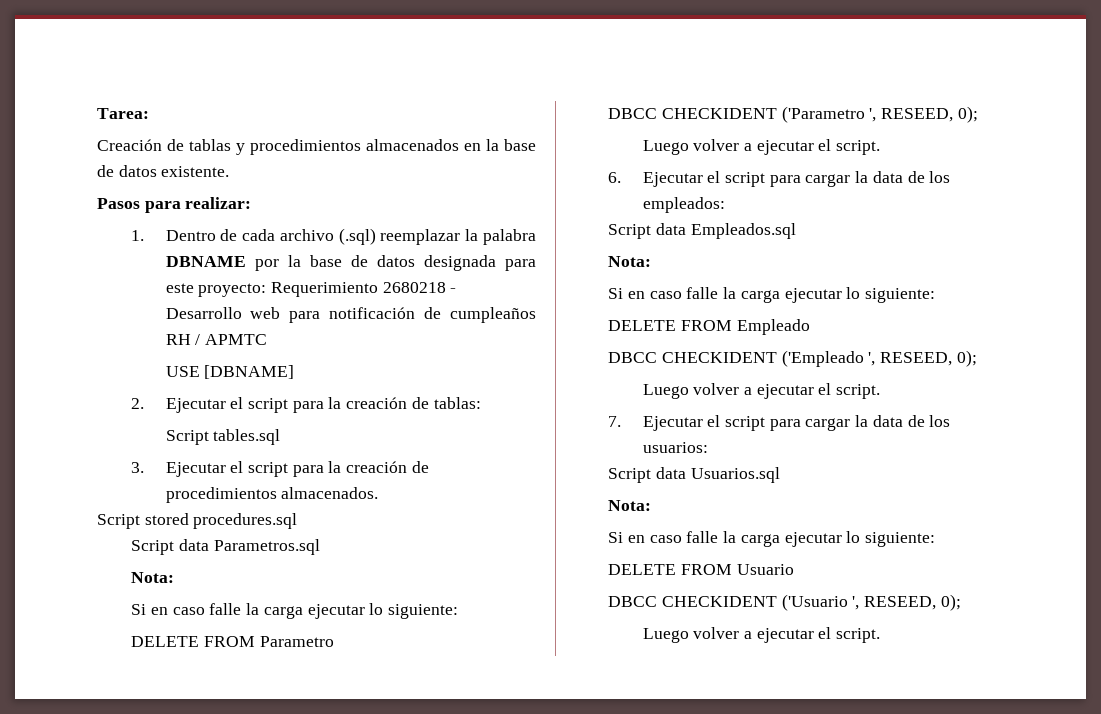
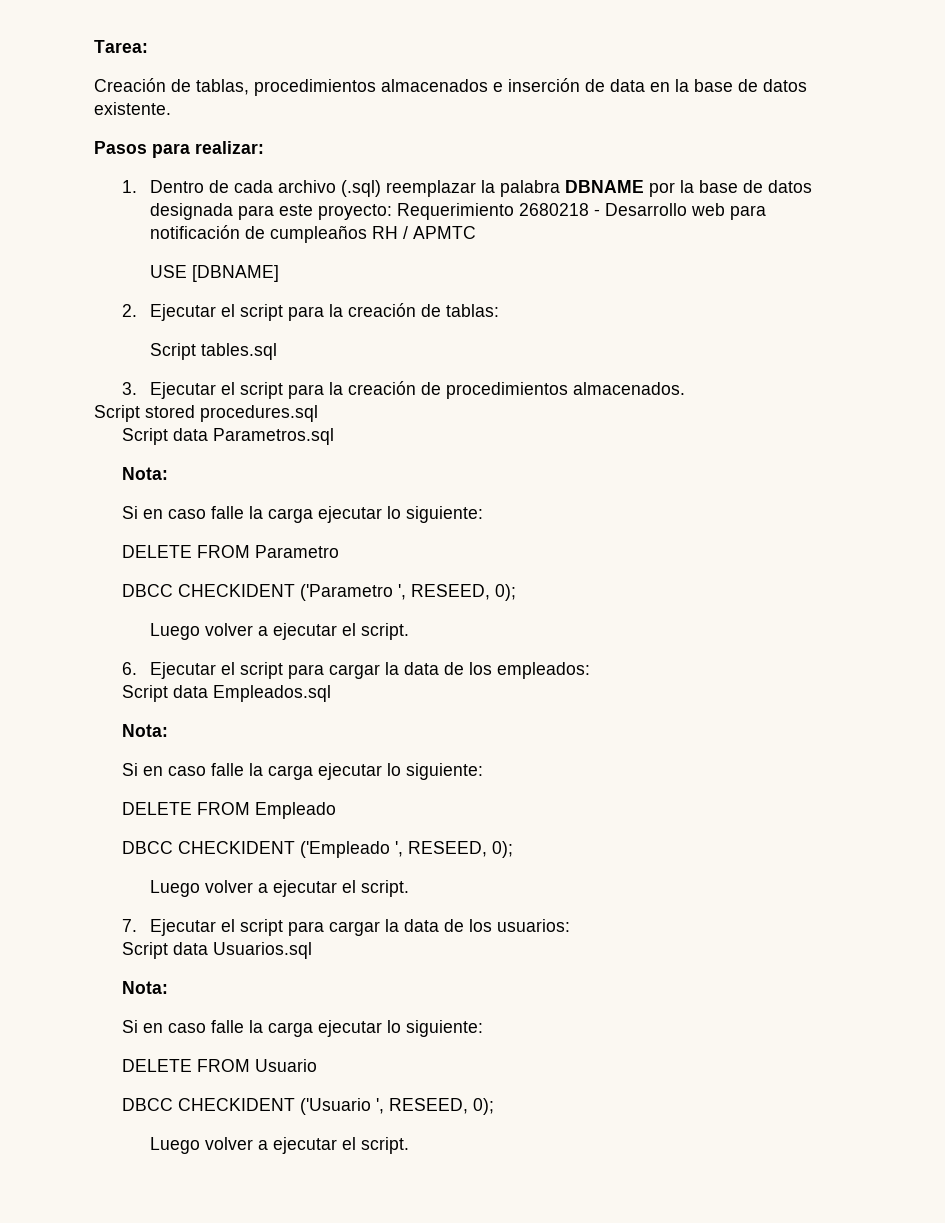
[189,139,459,155] tablas y procedimientos almacenados -> [196,78,645,96] tablas, procedimientos almacenados e inserción de data

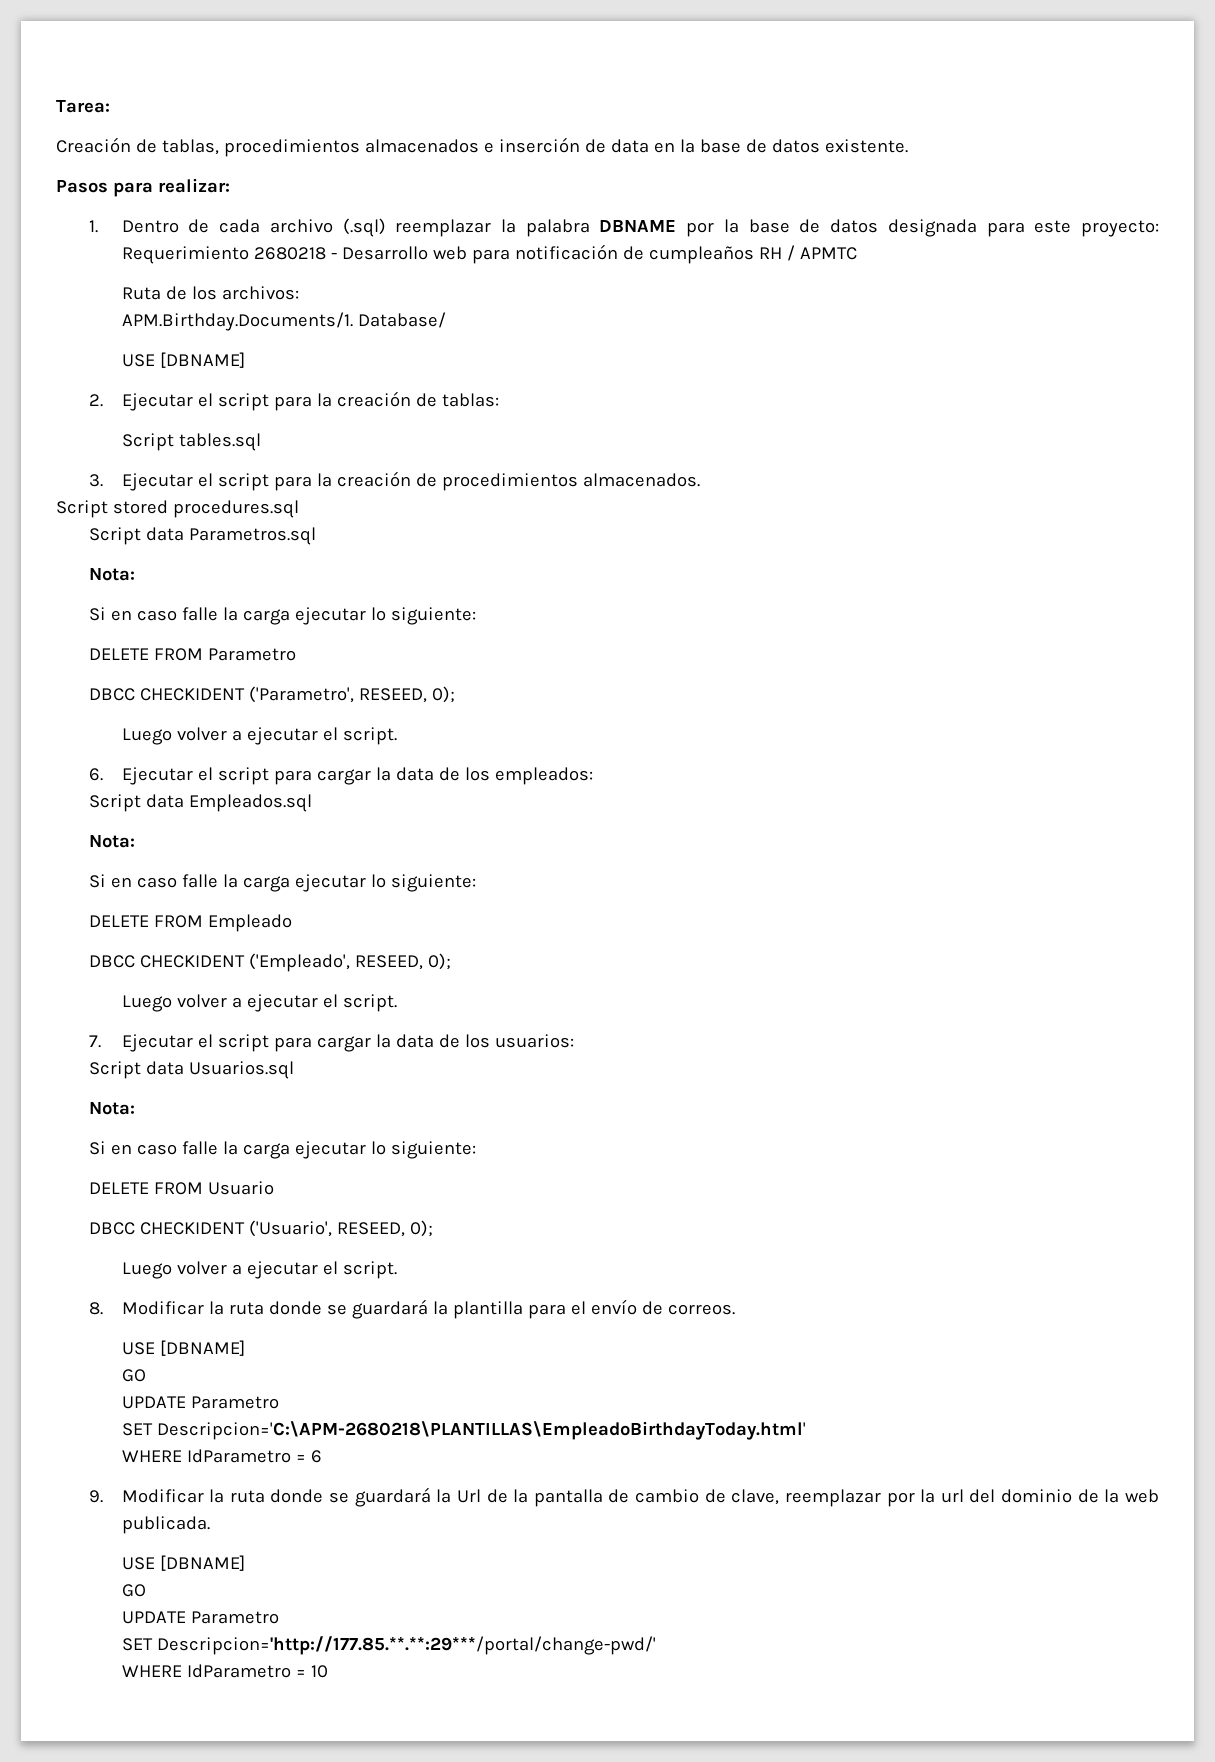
(476, 232) none -> [121,286,299,300] [121,312,446,331] // Ruta de los archivos: // APM.Birthday.Documents/1. Database/
[299,584,406,601] ('Parametro ', -> [248,686,354,703] ('Parametro',
[299,841,403,858] ('Empleado ', -> [248,953,350,972] ('Empleado',
[299,1098,494,1115] [149,1137,409,1154] ('Usuario ', RESEED, 0); // Luego volver a ejecutar el script. -> [248,1220,433,1237] [121,1261,397,1279] [88,1299,735,1319] [121,1340,245,1356] [121,1369,146,1382] [121,1396,279,1409] [121,1421,806,1440] [121,1449,322,1463] [88,1487,1160,1507] [121,1516,210,1534] [121,1555,245,1571] [121,1584,146,1597] [121,1611,279,1624] [121,1636,656,1655] [121,1664,328,1678] ('Usuario', RESEED, 0); // Luego volver a ejecutar el script. // 8. Modificar la ruta donde se guardará la plantilla para el envío de correos. // USE [DBNAME] // GO // UPDATE Parametro // SET Descripcion='C:\APM-2680218\PLANTILLAS\EmpleadoBirthdayToday.html' // WHERE IdParametro = 6 // 9. Modificar la ruta donde se guardará la Url de la pantalla de cambio de clave, reemplazar por la url del dominio de la web publicada. // USE [DBNAME] // GO // UPDATE Parametro // SET Descripcion='http://177.85.**.**:29***/portal/change-pwd/' // WHERE IdParametro = 10

